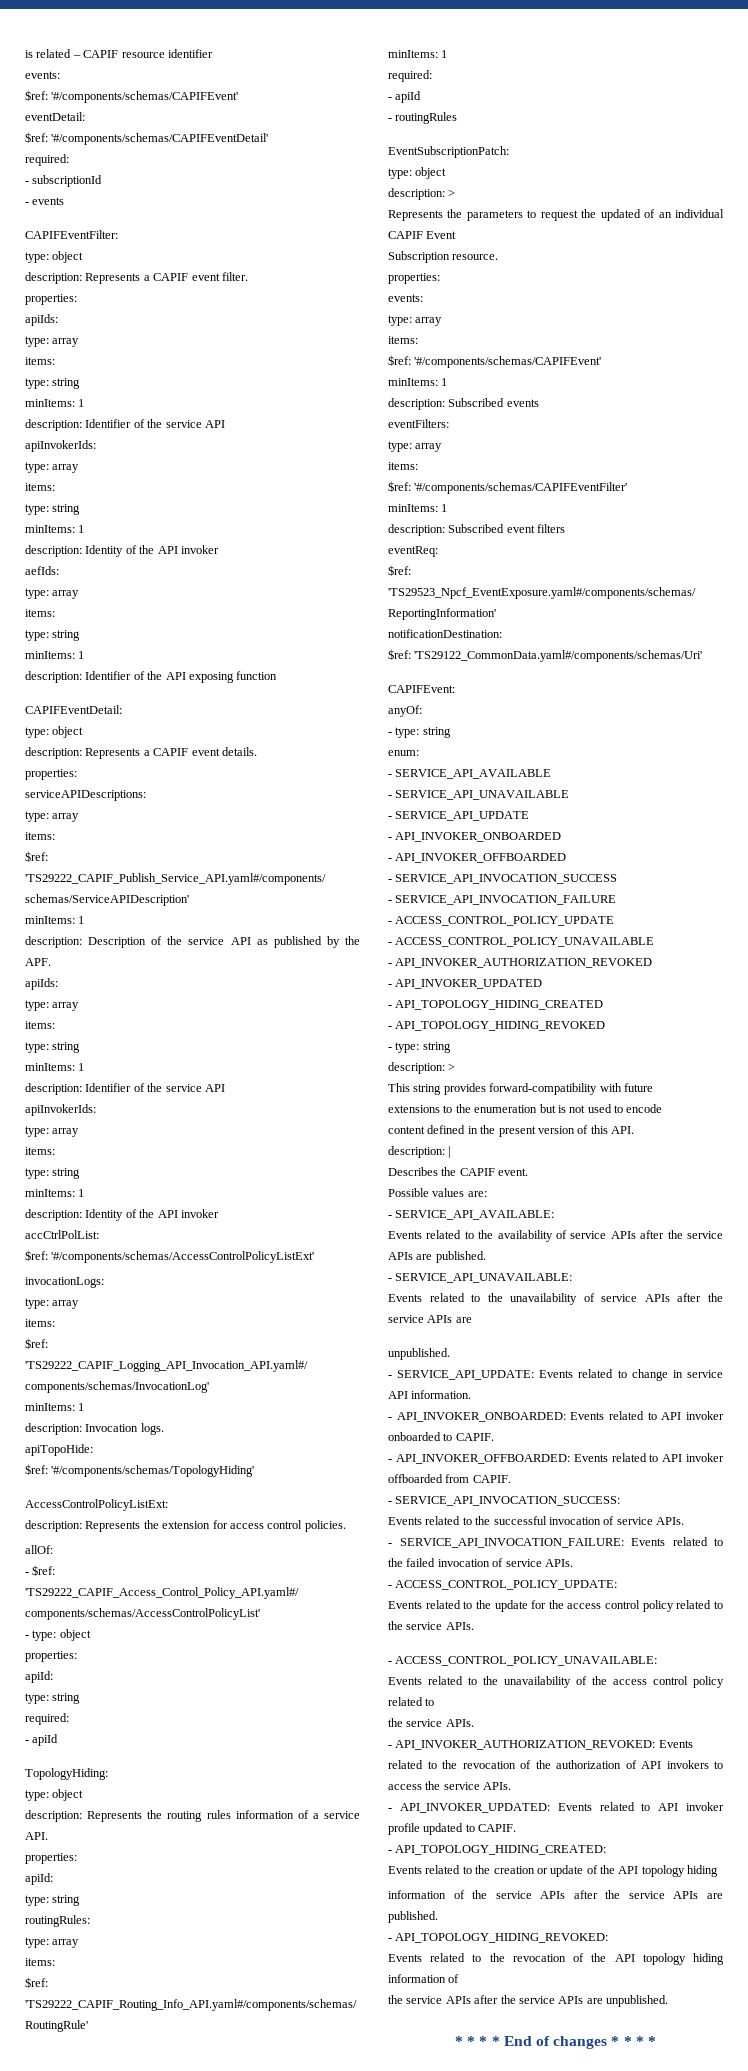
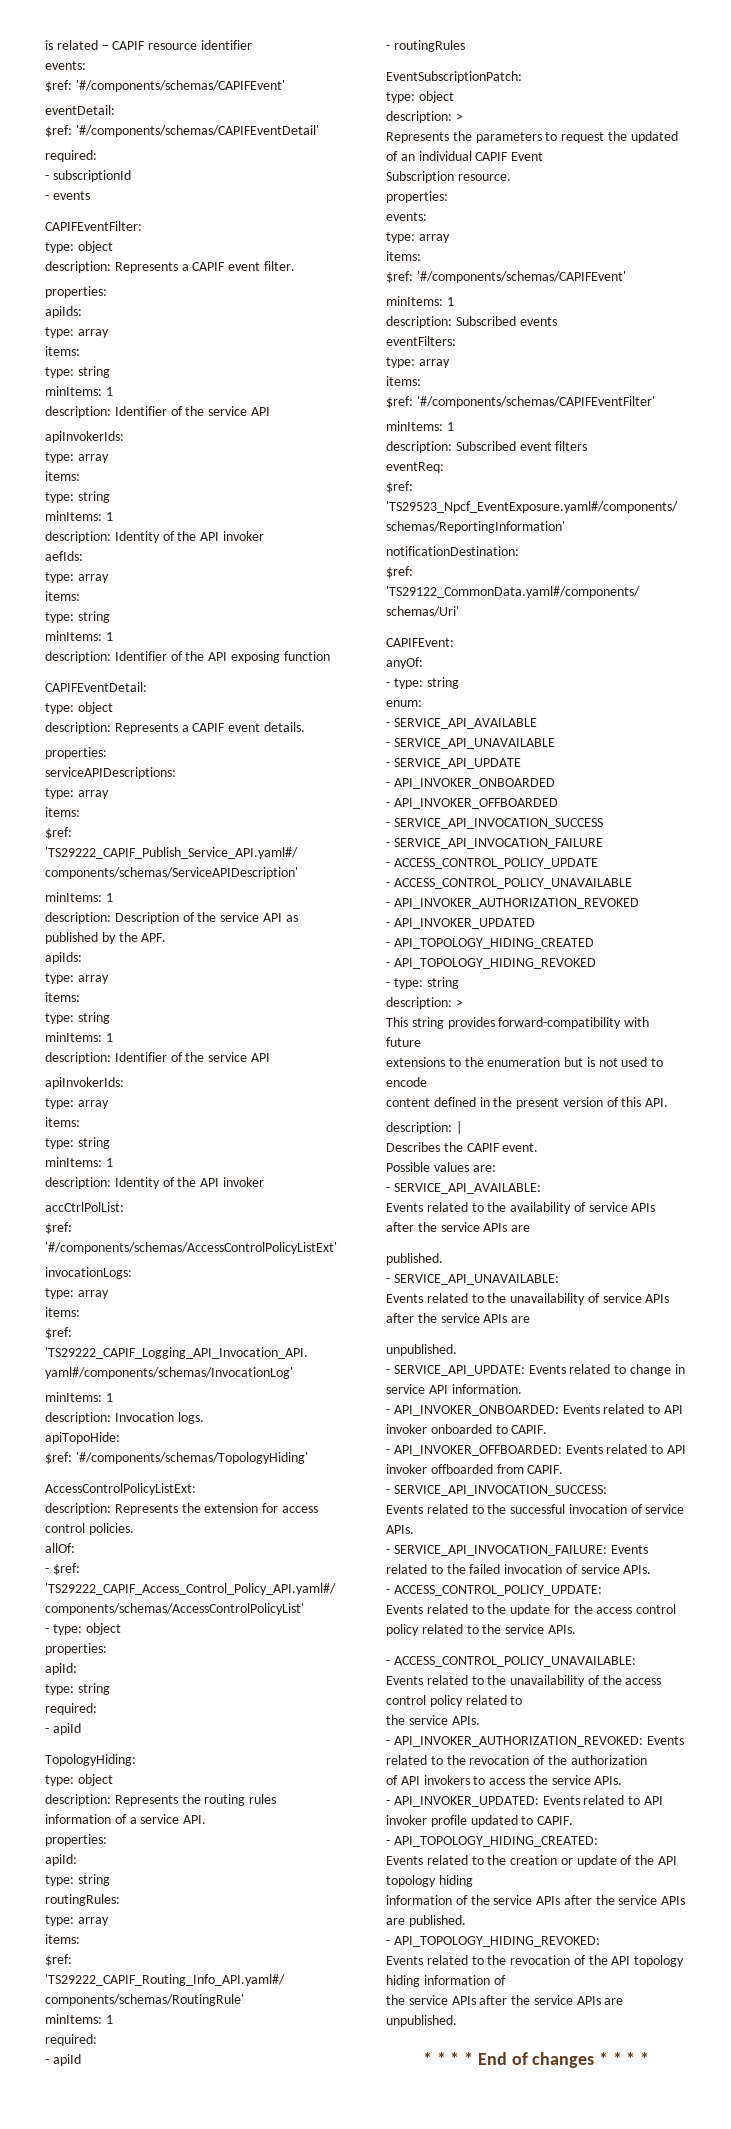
(433, 1257) none -> (531, 1228) //
(621, 1764) none -> (647, 1760) //

